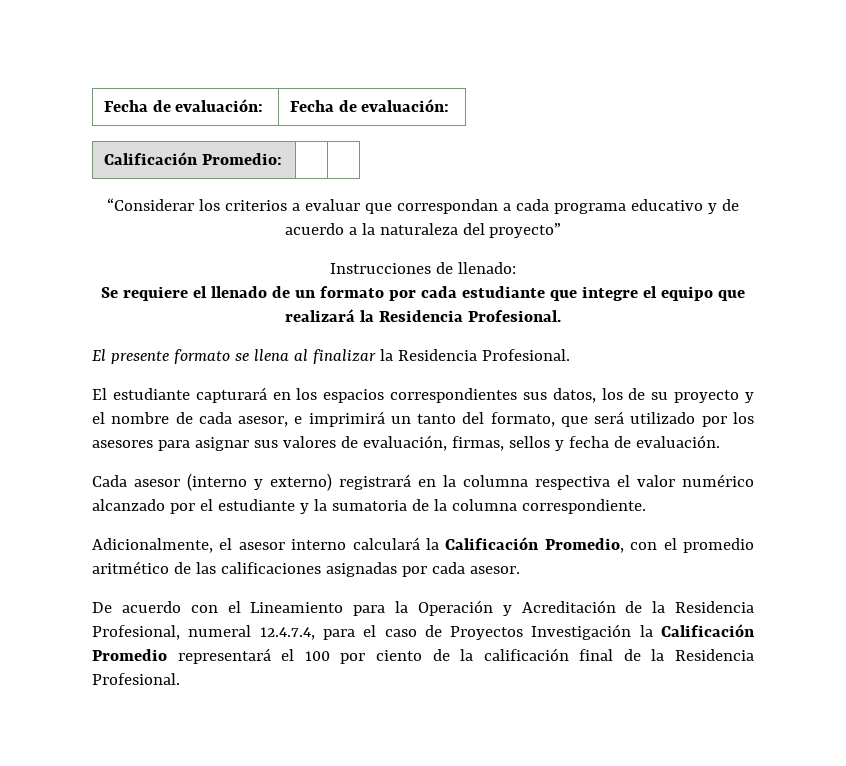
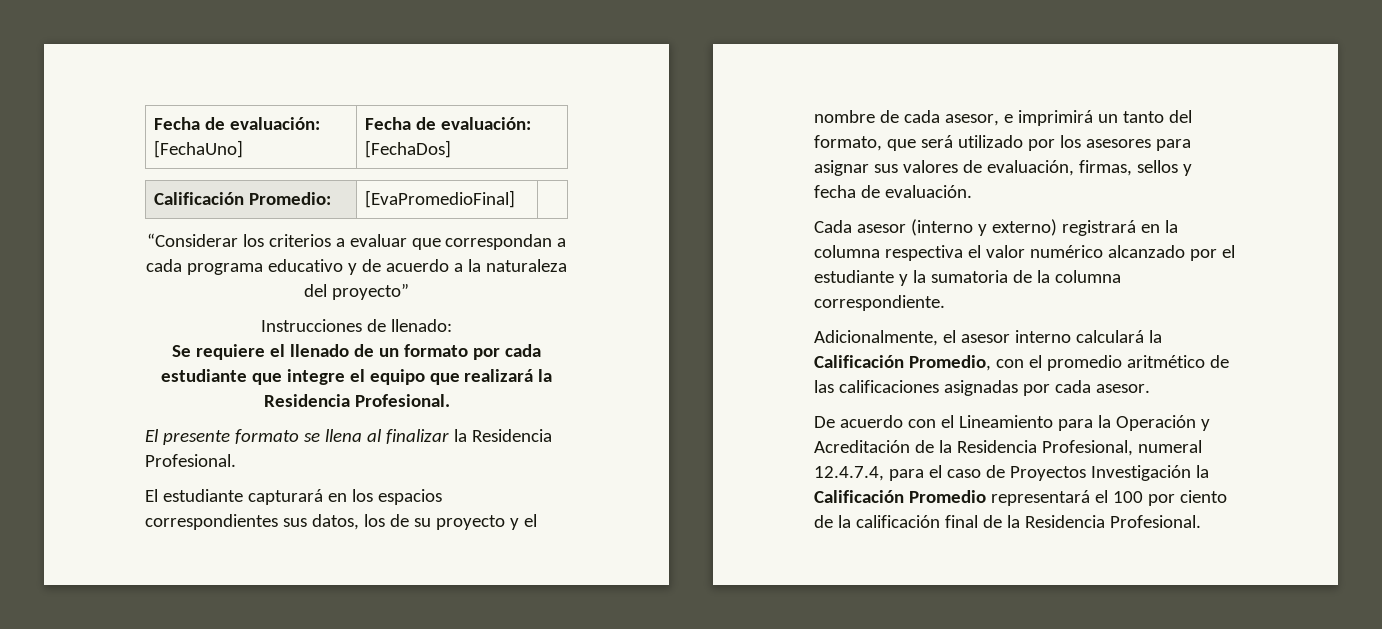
[103,99,264,112] [289,99,450,112] Fecha de evaluación: | Fecha de evaluación: -> [153,117,320,130] [153,140,243,158] [364,117,531,130] [364,140,451,158] Fecha de evaluación: [FechaUno] | Fecha de evaluación: [FechaDos]
(282, 159) none -> [364,190,515,208] [EvaPromedioFinal]

